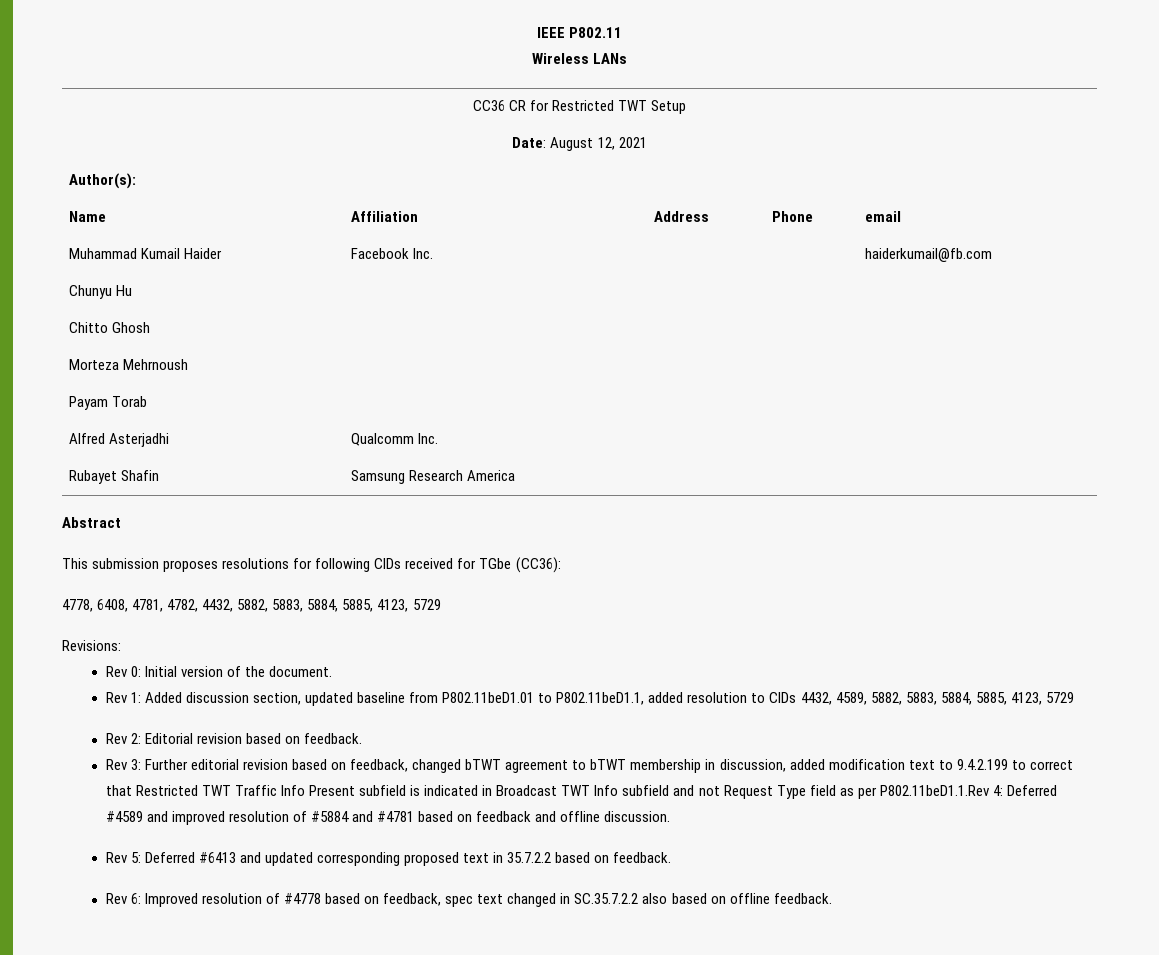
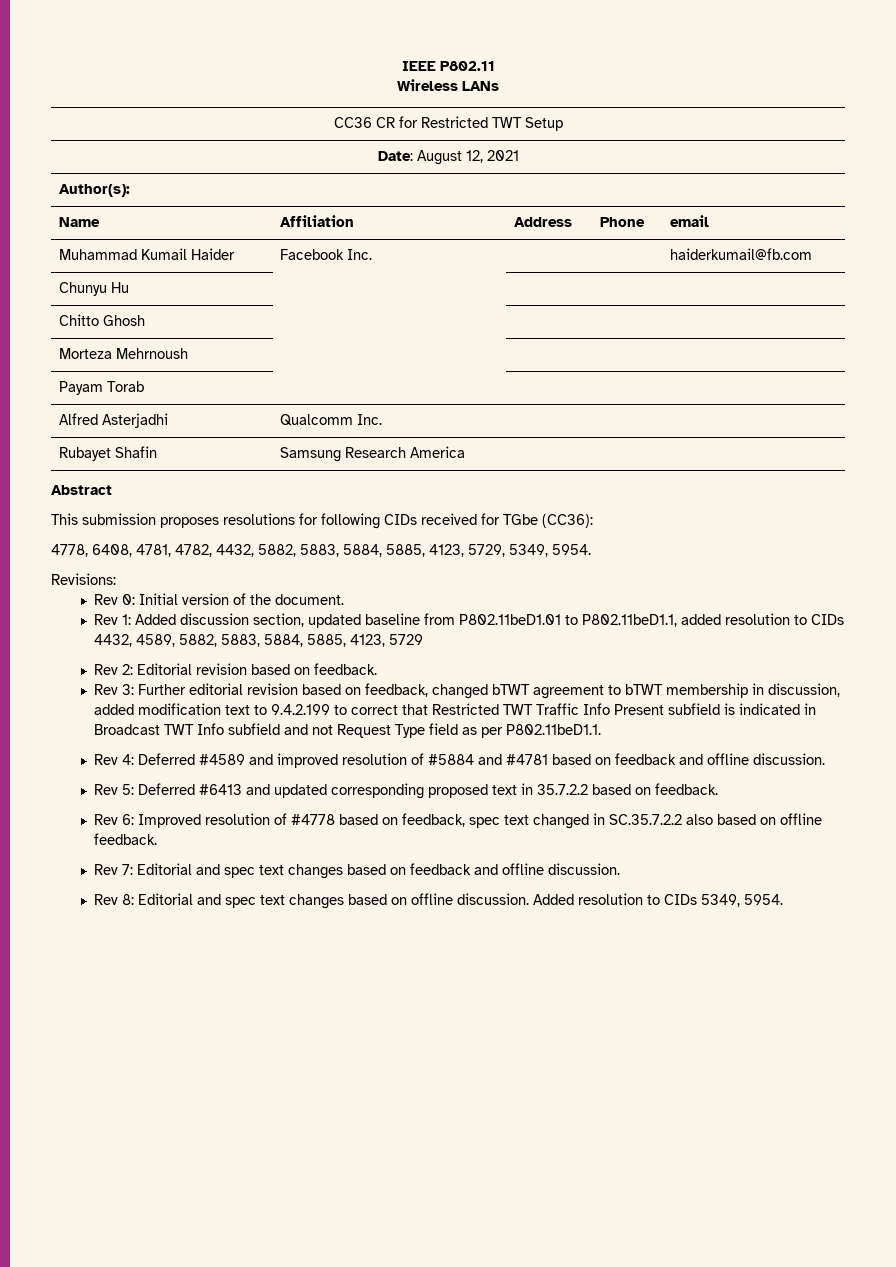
[412,599,441,610] 5729 -> [468,544,591,557] 5729, 5349, 5954.
[879,785,990,796] P802.11beD1.1.Rev -> [506,724,602,735] [94,754,119,765] P802.11beD1.1. // Rev
(832, 898) none -> [94,863,621,879] [94,893,784,909] // Rev 7: Editorial and spec text changes based on feedback and offline discussion. // Rev 8: Editorial and spec text changes based on offline discussion. Added resolution to CIDs 5349, 5954.

